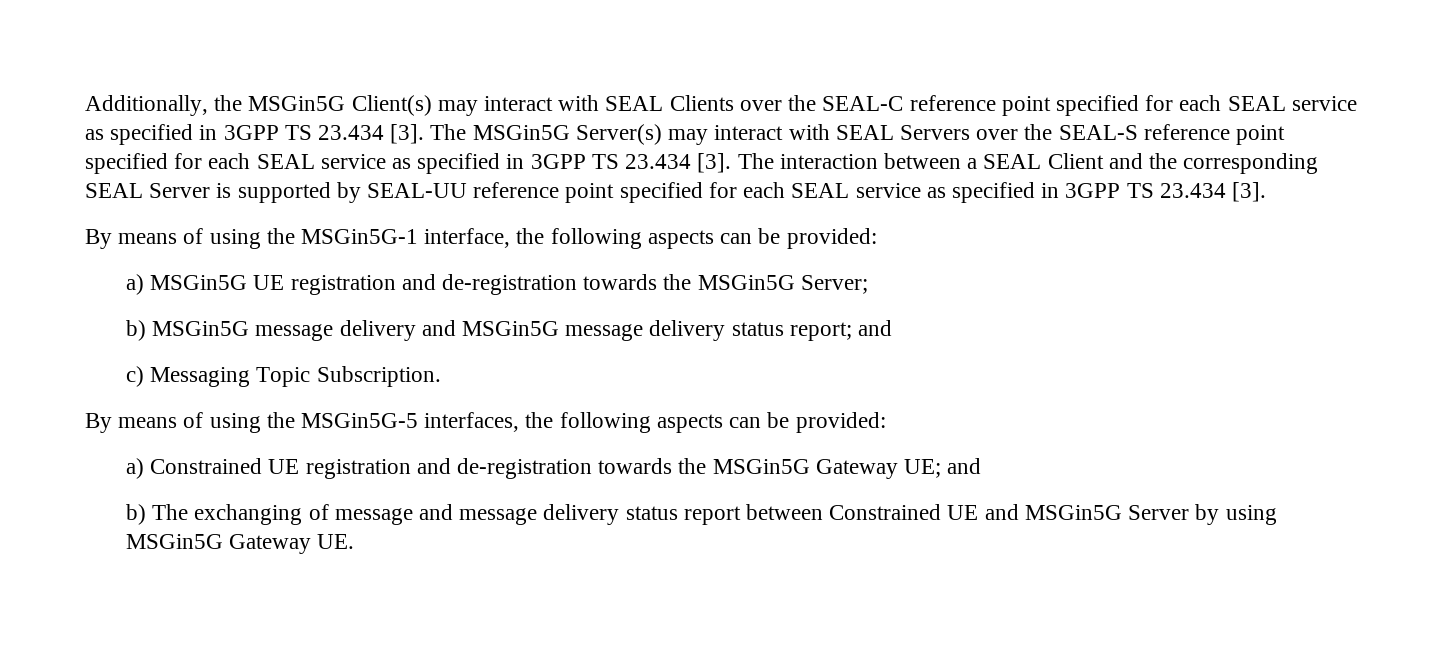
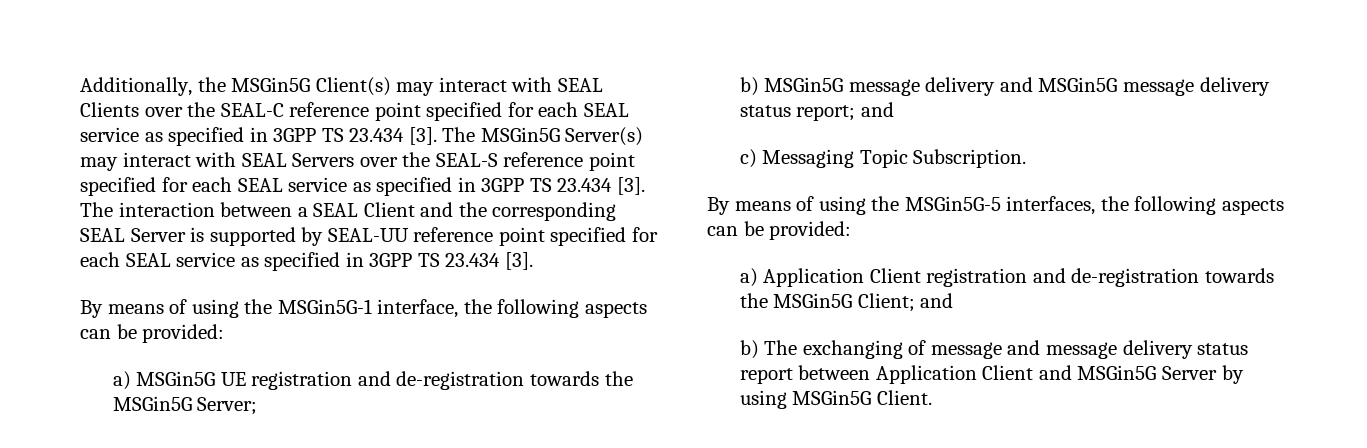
[150,458,942,479] Constrained UE registration and de-registration towards the MSGin5G Gateway UE; -> [763,268,1274,287] [739,293,915,312] Application Client registration and de-registration towards the MSGin5G Client;
[829,504,979,520] Constrained UE -> [875,365,1034,384] Application Client
[229,534,355,554] Gateway UE. -> [876,390,932,405] Client.

